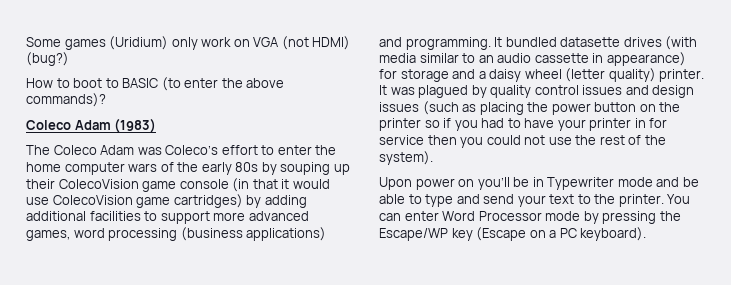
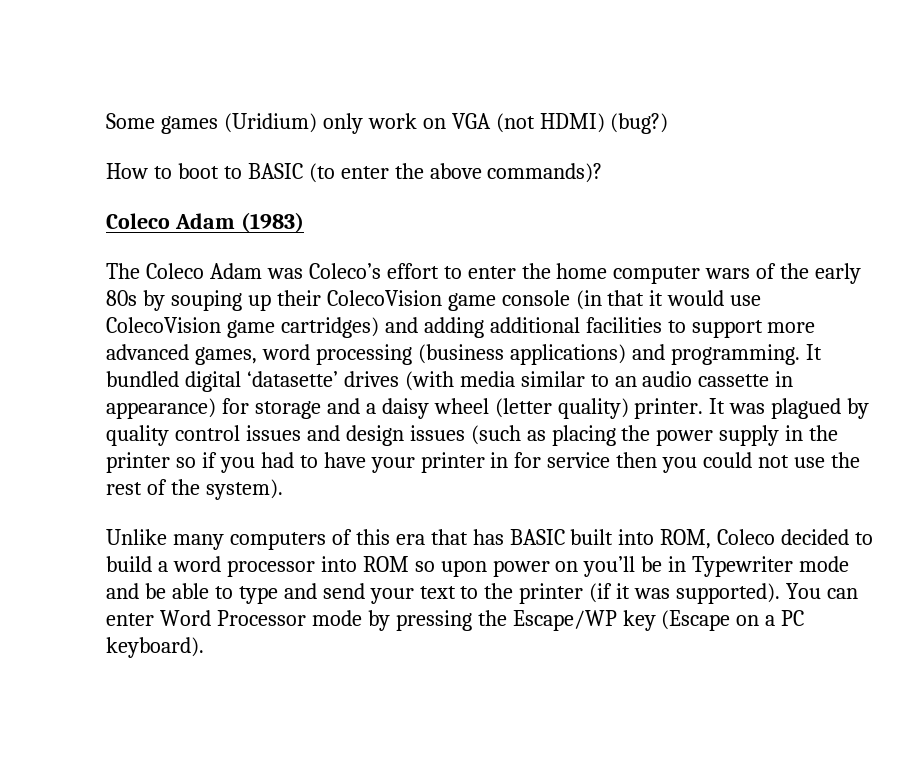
[246,195,262,208] by -> [384,317,418,333] and
[560,37,621,47] datasette -> [184,371,338,392] digital ‘datasette’
[594,102,656,112] button on -> [719,425,804,446] supply in
[379,177,412,190] Upon -> [106,529,874,550] [106,556,487,577] Unlike many computers of this era that has BASIC built into ROM, Coleco decided to build a word processor into ROM so upon
[618,194,664,207] printer. -> [519,583,781,604] printer (if it was supported).

